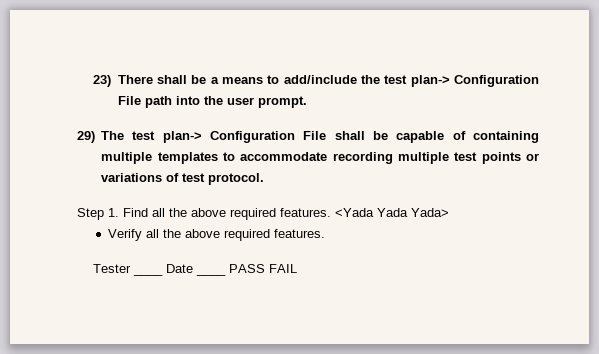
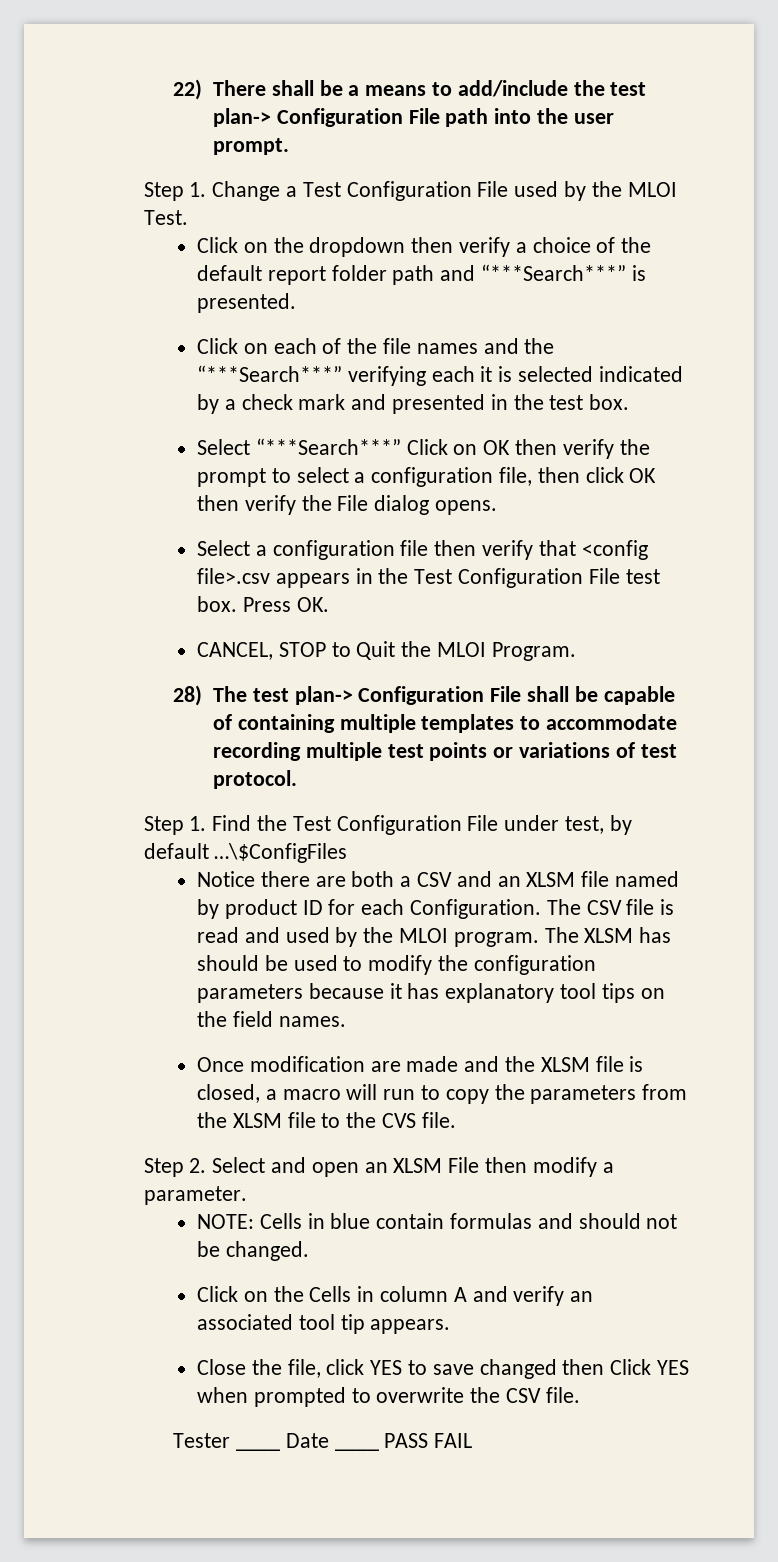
[93,75,112,87] 23) -> [173,79,203,100] 22)
[76,131,95,143] 29) -> [143,181,677,201] [143,210,188,225] [196,237,652,257] [196,264,646,285] [196,293,296,313] [196,338,555,354] [196,365,683,386] [196,394,630,414] [196,438,650,459] [196,467,657,487] [196,495,497,515] [196,540,648,560] [196,568,660,588] [196,596,329,612] [196,641,576,661] [173,685,203,706] Step 1. Change a Test Configuration File used by the MLOI Test. // Click on the dropdown then verify a choice of the default report folder path and “***Search***” is presented. // Click on each of the file names and the “***Search***” verifying each it is selected indicated by a check mark and presented in the test box. // Select “***Search***” Click on OK then verify the prompt to select a configuration file, then click OK then verify the File dialog opens. // Select a configuration file then verify that <config file>.csv appears in the Test Configuration File test box. Press OK. // CANCEL, STOP to Quit the MLOI Program. // 28)
[151,208,449,220] [107,229,325,241] all the above required features. <Yada Yada Yada> // Verify all the above required features. -> [257,815,632,835] [143,843,348,863] [196,871,679,887] [196,899,675,919] [196,927,672,947] [196,955,596,975] [196,983,665,1003] [196,1011,346,1027] [196,1056,644,1072] [196,1084,688,1104] [196,1112,456,1128] [143,1157,614,1177] [143,1186,247,1205] [196,1213,678,1229] [196,1241,309,1261] [196,1286,594,1306] [196,1314,451,1334] [196,1359,689,1379] [196,1387,580,1407] the Test Configuration File under test, by default …\$ConfigFiles // Notice there are both a CSV and an XLSM file named by product ID for each Configuration. The CSV file is read and used by the MLOI program. The XLSM has should be used to modify the configuration parameters because it has explanatory tool tips on the field names. // Once modification are made and the XLSM file is closed, a macro will run to copy the parameters from the XLSM file to the CVS file. // Step 2. Select and open an XLSM File then modify a parameter. // NOTE: Cells in blue contain formulas and should not be changed. // Click on the Cells in column A and verify an associated tool tip appears. // Close the file, click YES to save changed then Click YES when prompted to overwrite the CSV file.

